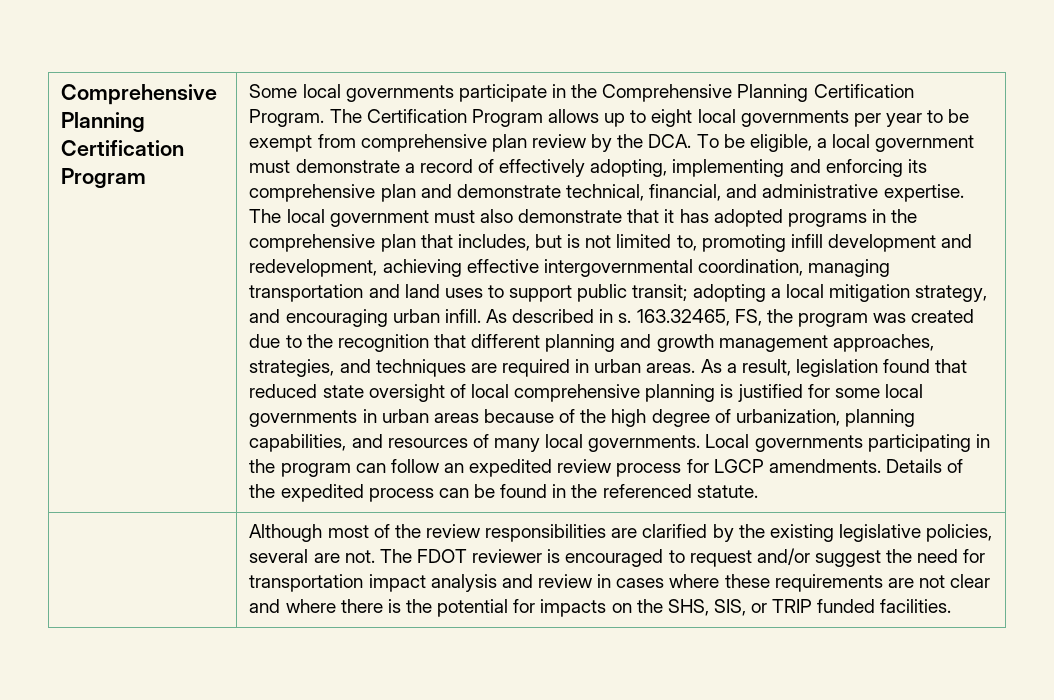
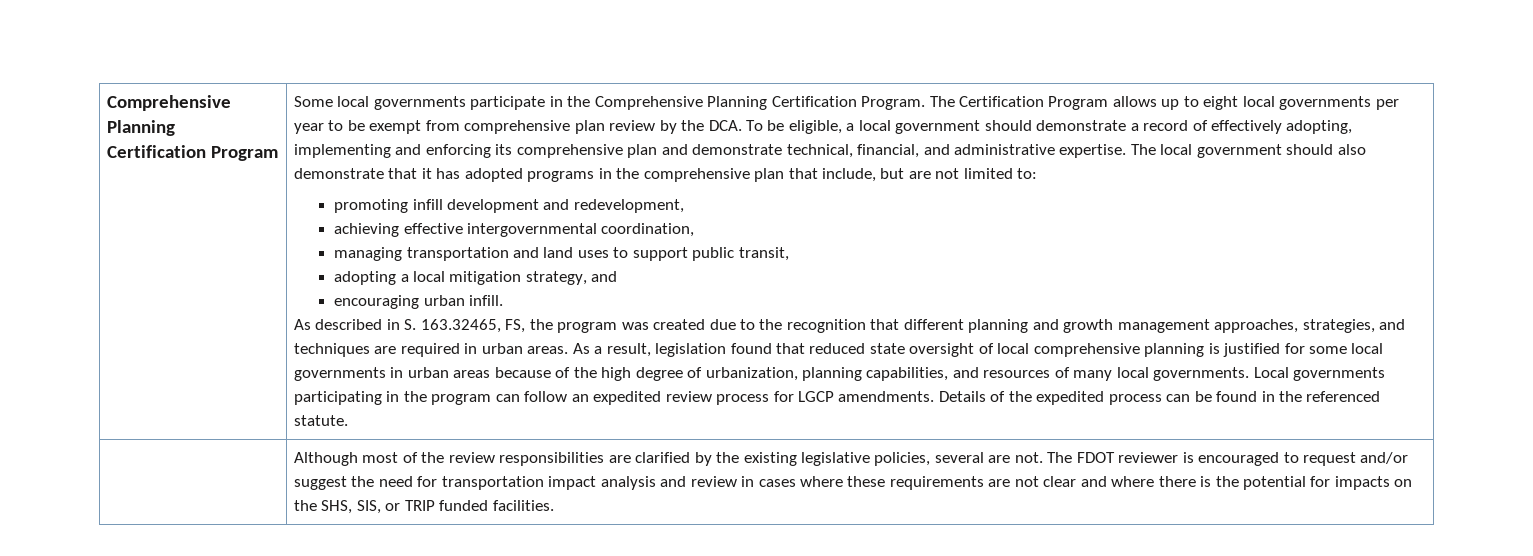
[249,160,291,173] must -> [984,120,1032,131] should
[433,210,475,223] must -> [1286,144,1334,155] should
[457,234,581,251] includes, but is -> [821,168,931,182] include, but are
[676,235,697,251] to, -> [1017,168,1038,179] to: //
(378, 268) none -> (684, 206) //
(804, 267) none -> (695, 230) //
[632,284,688,301] transit; -> [738,247,789,261] transit, //
(281, 316) none -> (618, 276) //
(481, 316) none -> (504, 300) //
[618,313,632,323] s. -> [404,319,417,330] S.

